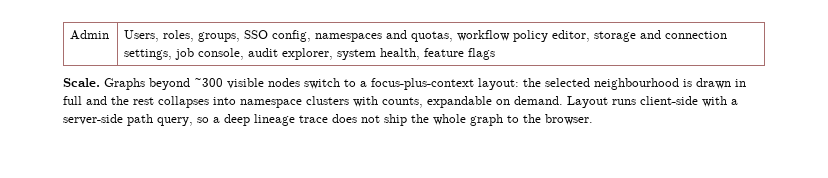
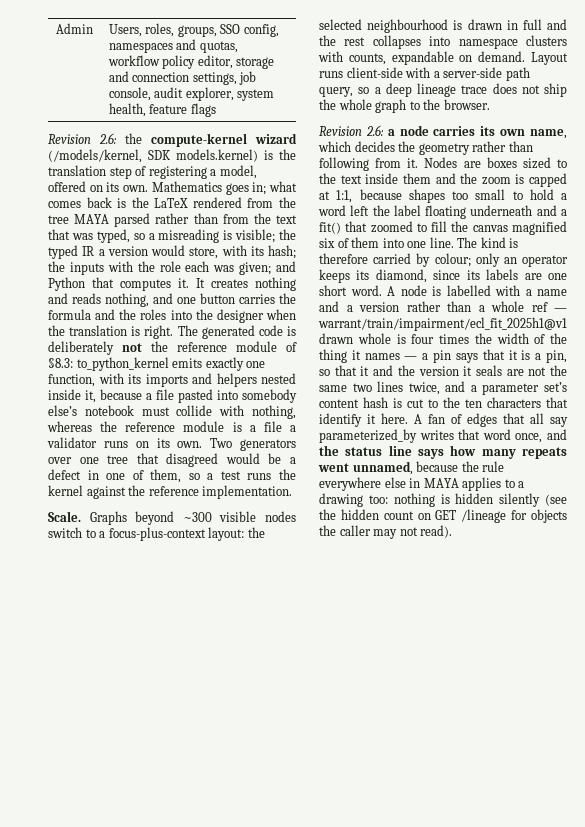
(496, 54) none -> [48,133,297,147] [48,149,296,163] [48,165,257,179] [48,181,297,195] [48,197,296,208] [48,213,297,227] [48,229,296,243] [48,245,296,259] [48,261,296,275] [48,277,296,291] [48,293,296,307] [48,309,296,323] [48,325,296,339] [48,341,297,355] [48,357,266,371] [48,373,296,387] [48,389,297,403] [48,405,296,419] [47,421,296,432] [47,437,296,451] [48,453,296,467] [48,469,296,483] [48,485,293,499] // Revision 2.6: the compute-kernel wizard (/models/kernel, SDK models.kernel) is the translation step of registering a model, offered on its own. Mathematics goes in; what comes back is the LaTeX rendered from the tree MAYA parsed rather than from the text that was typed, so a misreading is visible; the typed IR a version would store, with its hash; the inputs with the role each was given; and Python that computes it. It creates nothing and reads nothing, and one button carries the formula and the roles into the designer when the translation is right. The generated code is deliberately not the reference module of §8.3: to_python_kernel emits exactly one function, with its imports and helpers nested inside it, because a file pasted into somebody else’s notebook must collide with nothing, whereas the reference module is a file a validator runs on its own. Two generators over one tree that disagreed would be a defect in one of them, so a test runs the kernel against the reference implementation.
(593, 119) none -> [319,125,567,139] [318,141,533,155] [319,157,567,171] [319,173,567,187] [319,189,567,203] [318,205,567,219] [319,221,567,235] [319,237,519,248] [319,253,568,267] [319,269,567,283] [319,285,567,296] [319,301,567,312] [318,317,567,331] [319,333,567,344] [319,349,567,363] [319,365,567,376] [319,381,567,395] [319,397,568,408] [319,413,568,427] [319,429,567,443] [319,445,567,459] [318,461,505,475] [319,477,525,491] [319,493,567,507] [319,509,567,523] [319,525,453,539] // Revision 2.6: a node carries its own name, which decides the geometry rather than following from it. Nodes are boxes sized to the text inside them and the zoom is capped at 1:1, because shapes too small to hold a word left the label floating underneath and a fit() that zoomed to fill the canvas magnified six of them into one line. The kind is therefore carried by colour; only an operator keeps its diamond, since its labels are one short word. A node is labelled with a name and a version rather than a whole ref — warrant/train/impairment/ecl_fit_2025h1@v1 drawn whole is four times the width of the thing it names — a pin says that it is a pin, so that it and the version it seals are not the same two lines twice, and a parameter set’s content hash is cut to the ten characters that identify it here. A fan of edges that all say parameterized_by writes that word once, and the status line says how many repeats went unnamed, because the rule everywhere else in MAYA applies to a drawing too: nothing is hidden silently (see the hidden count on GET /lineage for objects the caller may not read).

